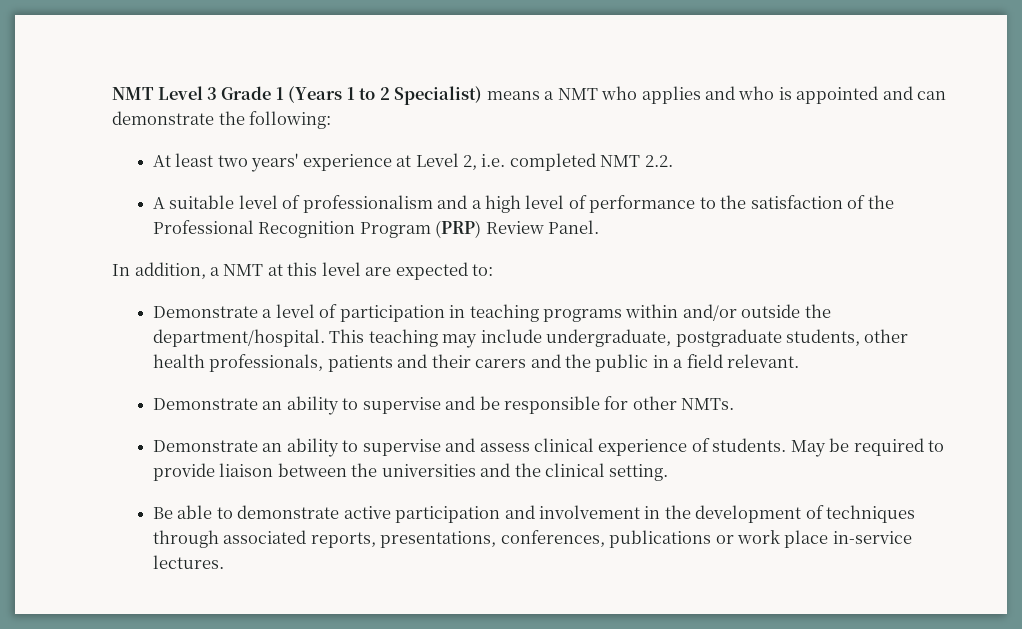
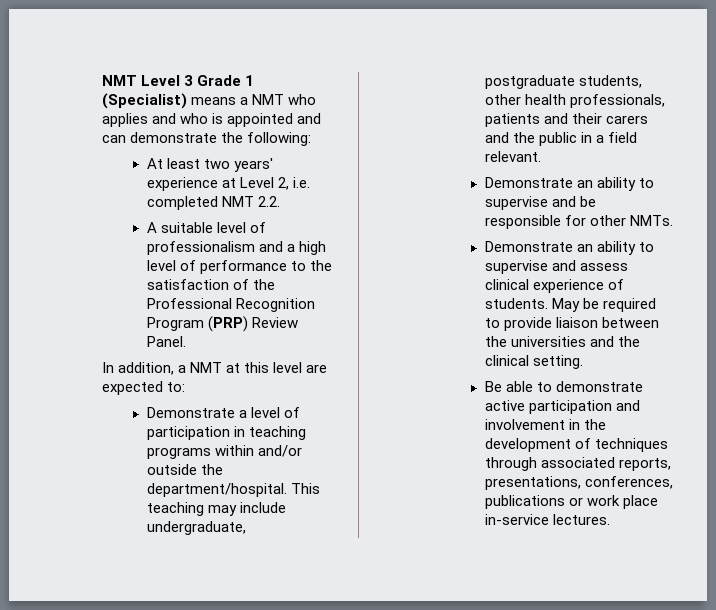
[288,86,483,105] (Years 1 to 2 Specialist) -> [101,93,187,109] (Specialist)

